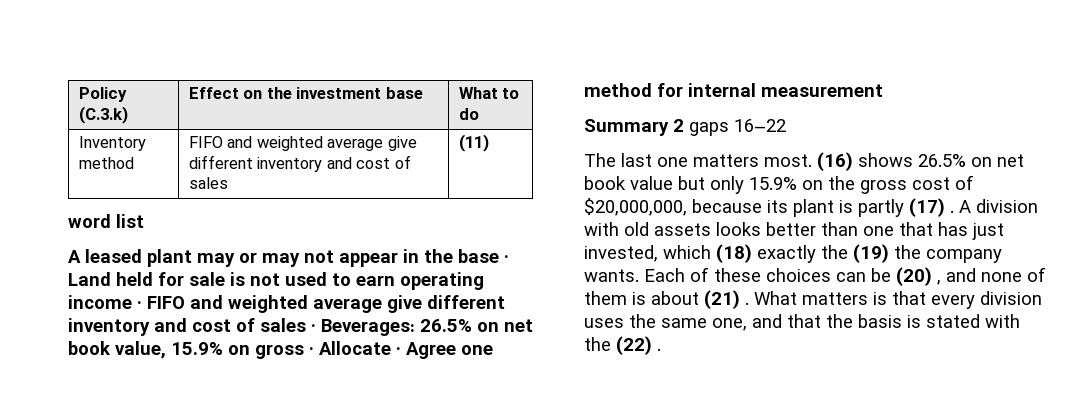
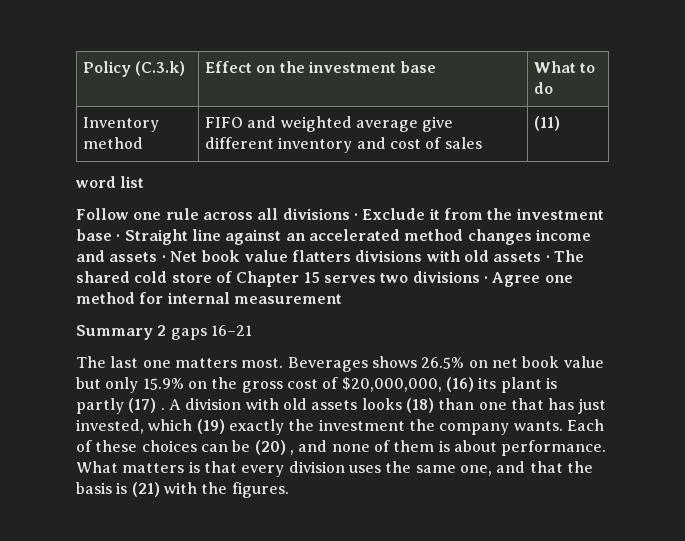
[68,249,509,267] [68,272,484,290] [68,295,505,313] [68,318,533,336] [68,341,391,359] A leased plant may or may not appear in the base · Land held for sale is not used to earn operating income · FIFO and weighted average give different inventory and cost of sales · Beverages: 26.5% on net book value, 15.9% on gross · Allocate -> [76,208,604,220] [76,229,591,245] [76,250,584,262] [76,271,480,287] Follow one rule across all divisions · Exclude it from the investment base · Straight line against an accelerated method changes income and assets · Net book value flatters divisions with old assets · The shared cold store of Chapter 15 serves two divisions
[734,119,786,132] 16–22 -> [210,325,252,336] 16–21
[817,152,853,171] (16) -> [287,357,368,372] Beverages
[692,199,762,213] because -> [445,377,474,392] (16)
[766,222,816,236] better -> [405,398,434,413] (18)
[716,244,752,263] (18) -> [196,419,225,434] (19)
[853,244,889,263] (19) -> [318,419,405,431] investment
[704,290,749,309] (21) . -> [501,440,607,456] performance.
[926,314,980,328] stated -> [131,482,160,497] (21)
[616,336,661,355] (22) . -> [231,482,289,498] figures.

